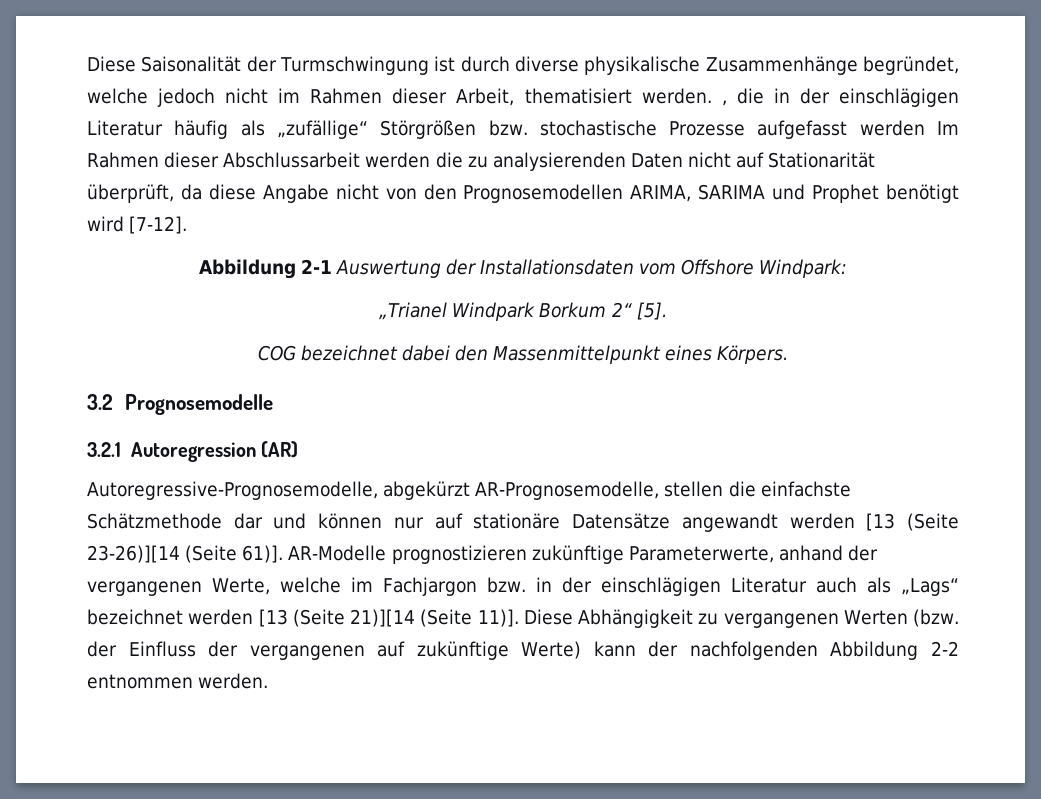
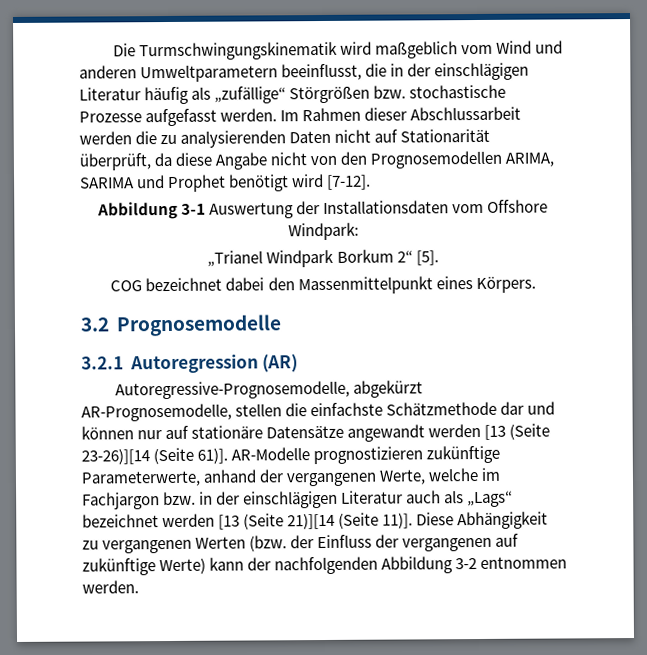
[87,56,959,75] [87,88,727,107] Diese Saisonalität der Turmschwingung ist durch diverse physikalische Zusammenhänge begründet, welche jedoch nicht im Rahmen dieser Arbeit, thematisiert werden. , -> [113,40,564,61] [79,63,363,83] Die Turmschwingungskinematik wird maßgeblich vom Wind und anderen Umweltparametern beeinflusst,
[859,120,925,136] werden -> [220,108,278,122] werden.
[300,259,332,274] 2-1 -> [180,203,206,215] 3-1
[931,641,959,656] 2-2 -> [455,558,478,570] 3-2

